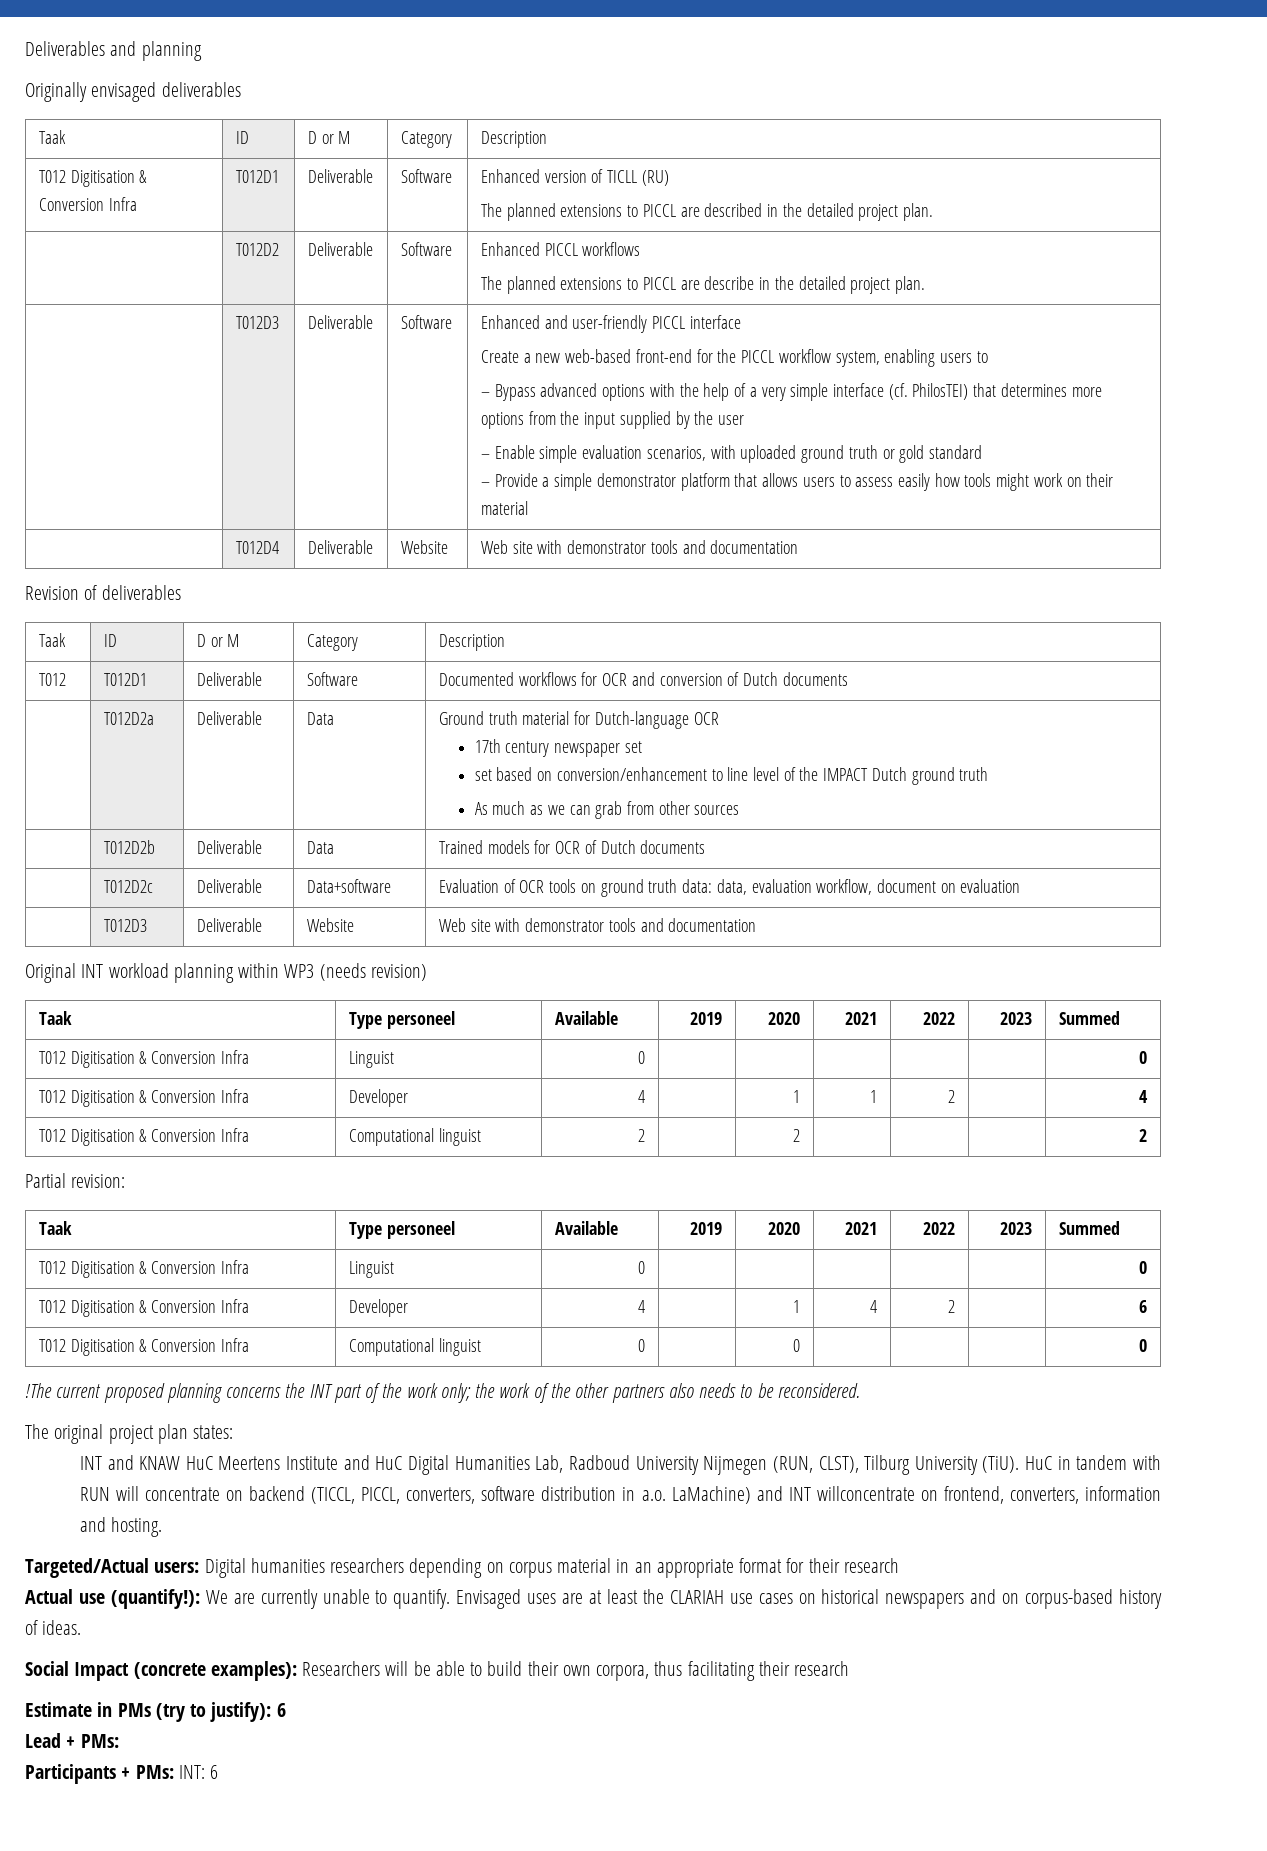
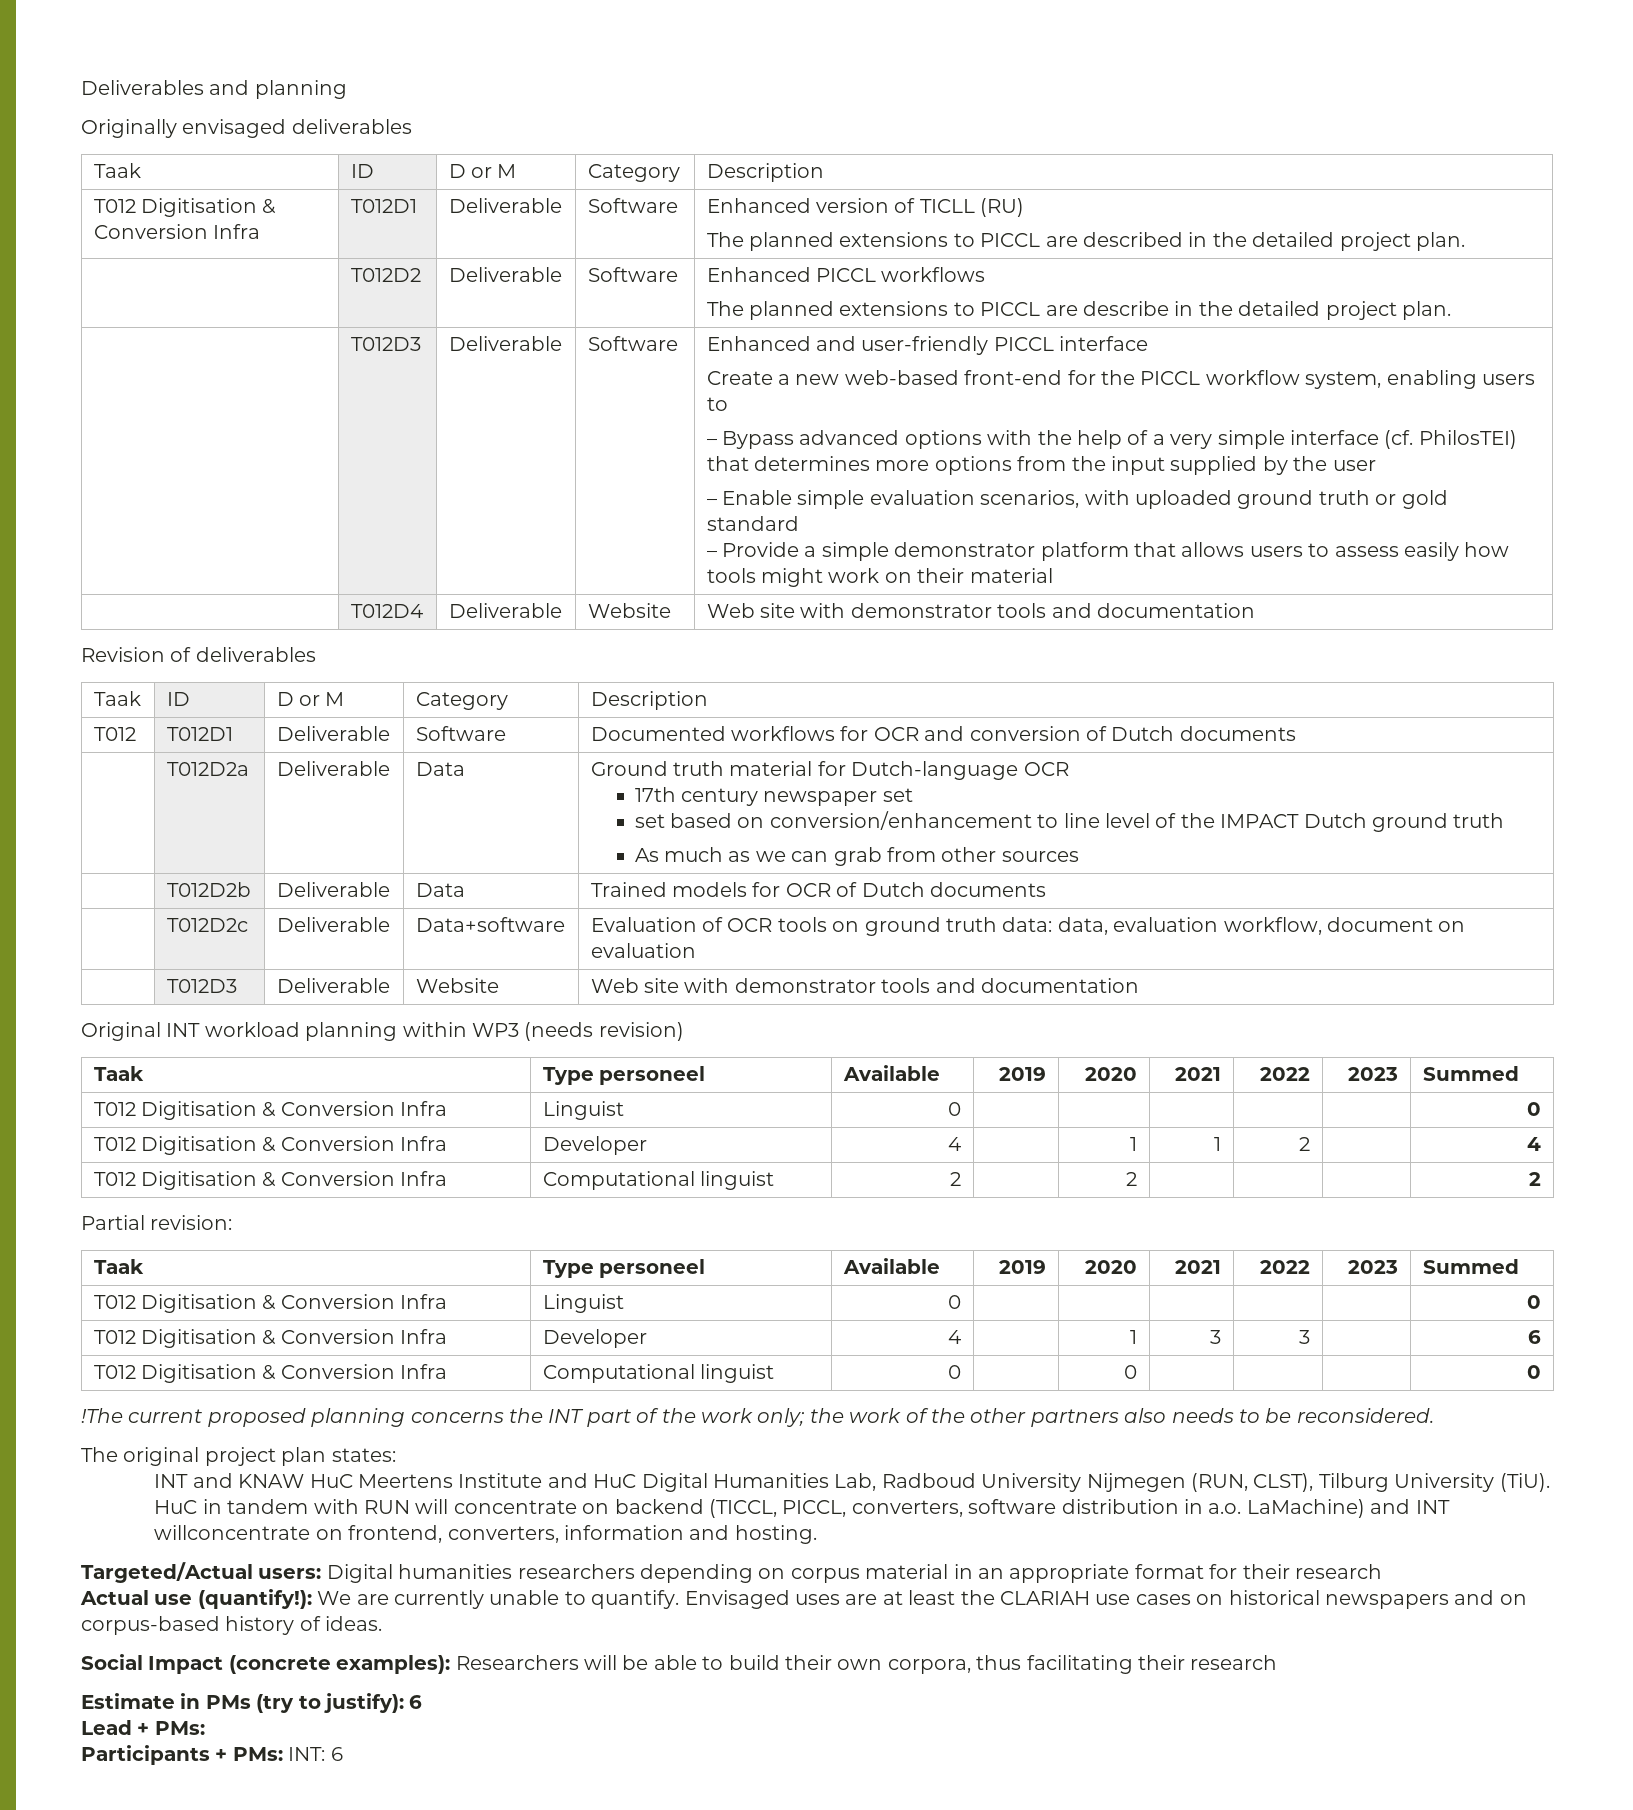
[870,1300,878,1313] [948,1300,956,1313] 4 | 2 -> [1210,1330,1222,1344] [1299,1330,1311,1344] 3 | 3

